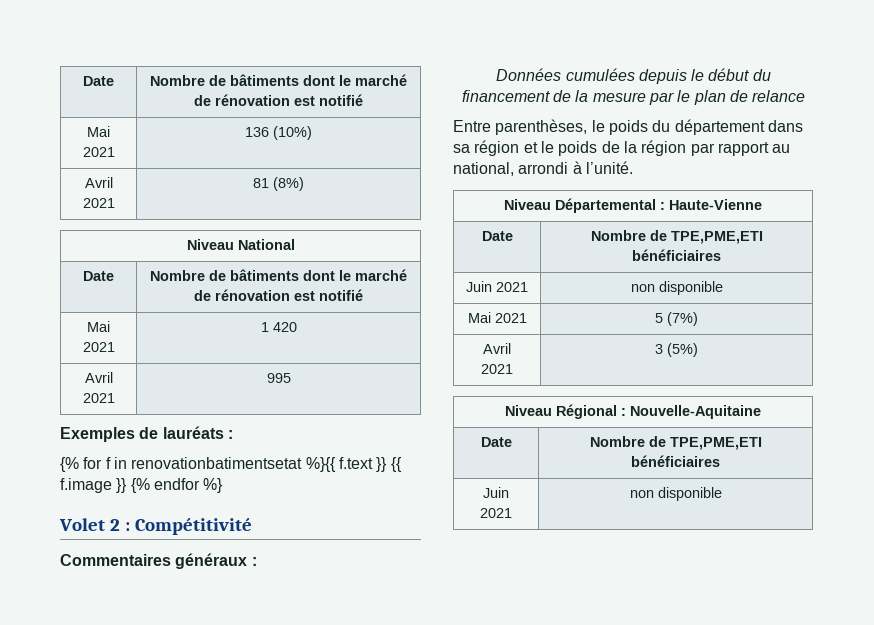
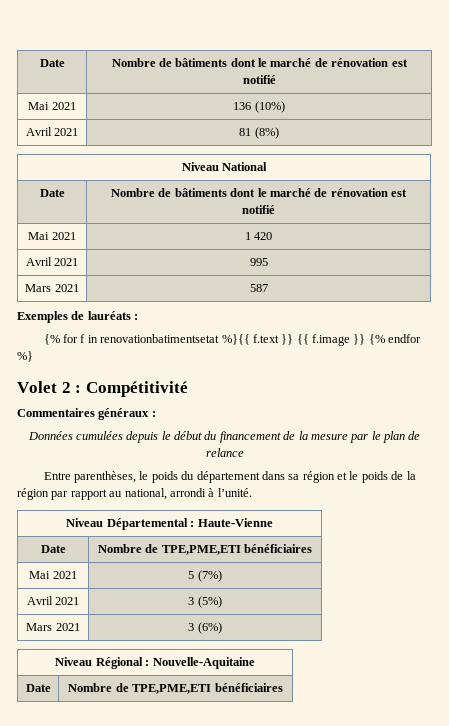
(291, 378) none -> [25,284,79,292] [249,284,268,292] // Mars 2021 | 587
[466,281,528,292] [630,281,723,295] // Juin 2021 | non disponible -> (313, 548) none
(698, 350) none -> [26,623,80,631] [188,622,222,634] // Mars 2021 | 3 (6%)
[483,487,509,498] [480,508,512,518] [629,487,722,501] // Juin 2021 | non disponible -> (283, 687) none

